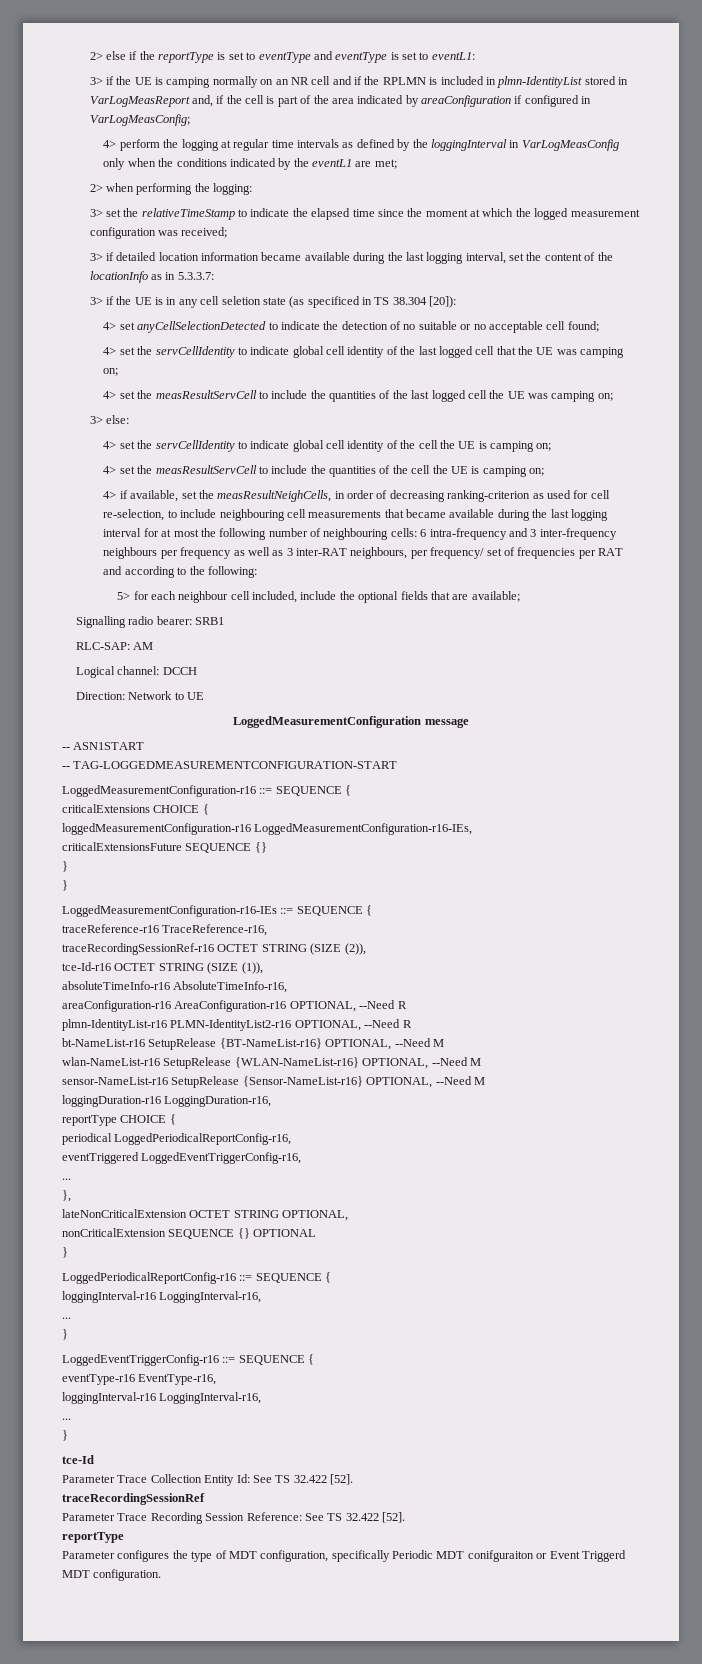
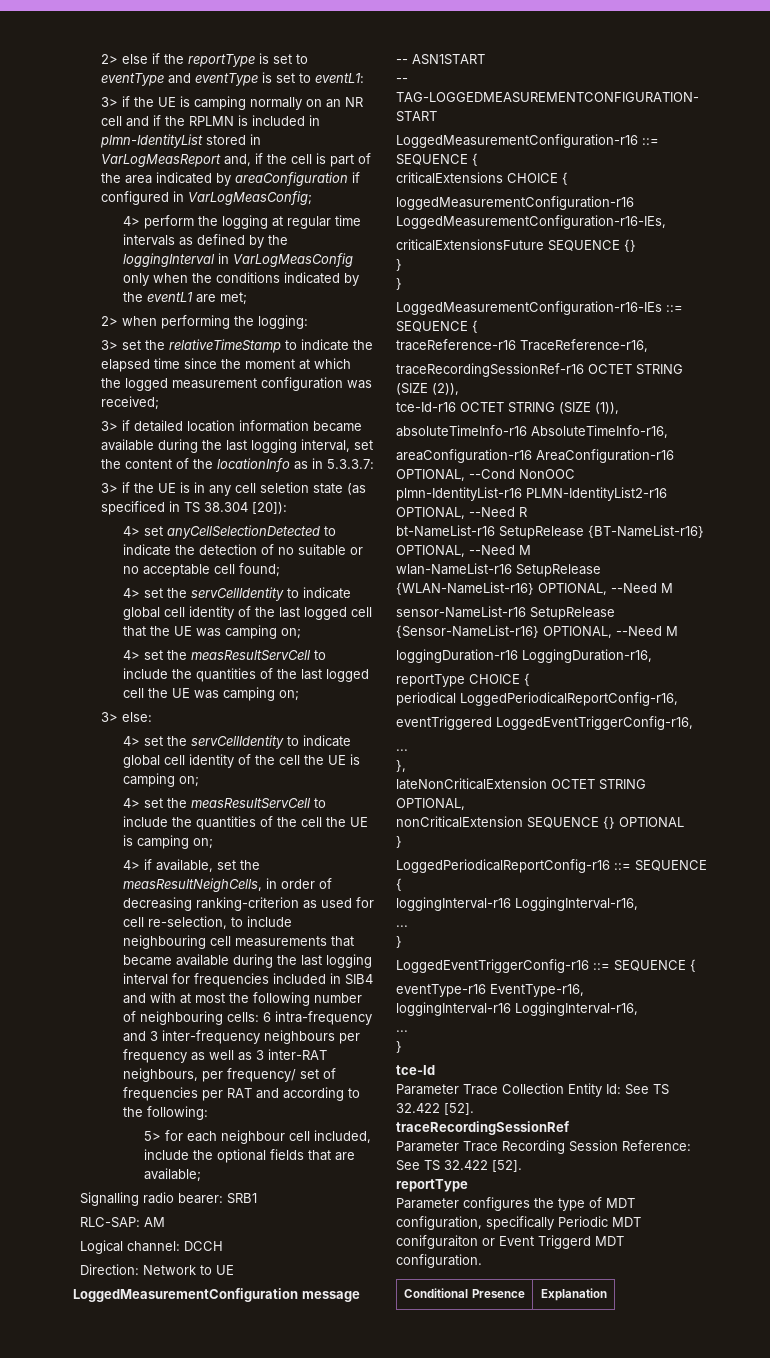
(159, 532) none -> [193,973,373,987] [122,992,176,1004] frequencies included in SIB4 and with
[359,1000,407,1009] --Need R -> [469,469,575,479] --Cond NonOOC
(162, 1575) none -> [404,1288,525,1298] [540,1288,607,1301] // Conditional Presence | Explanation

